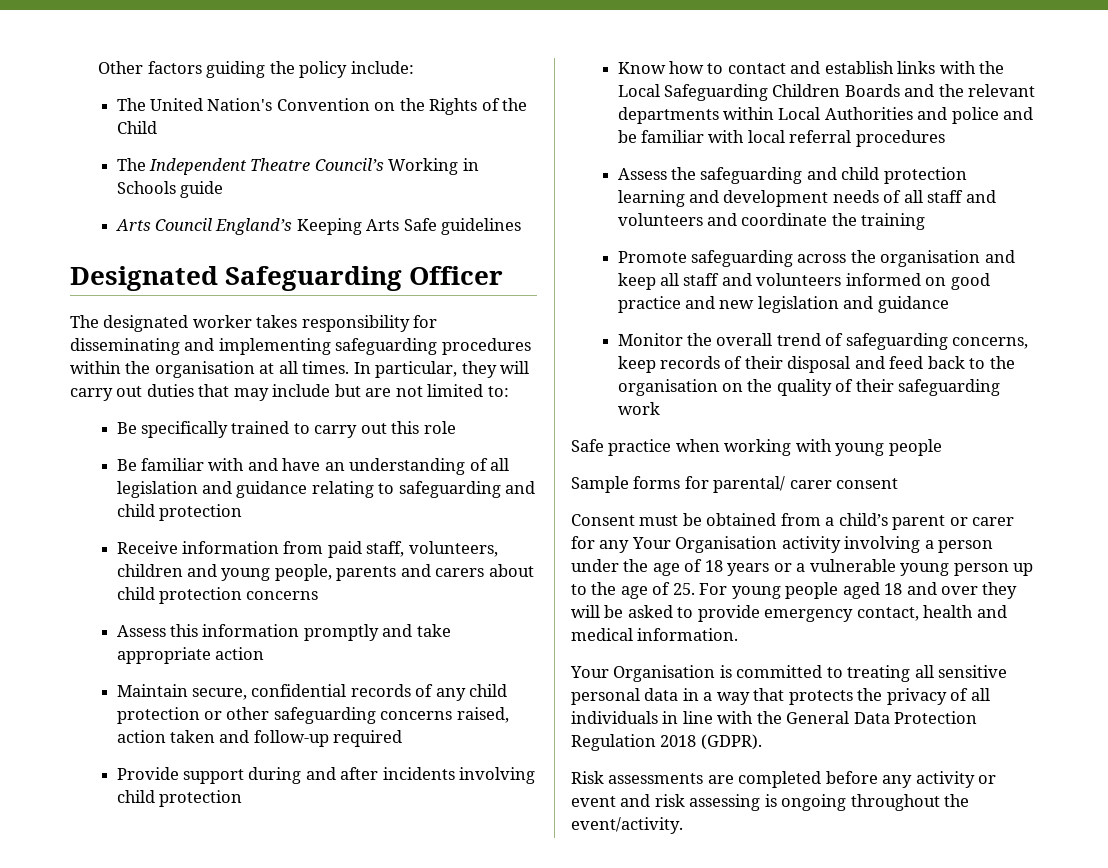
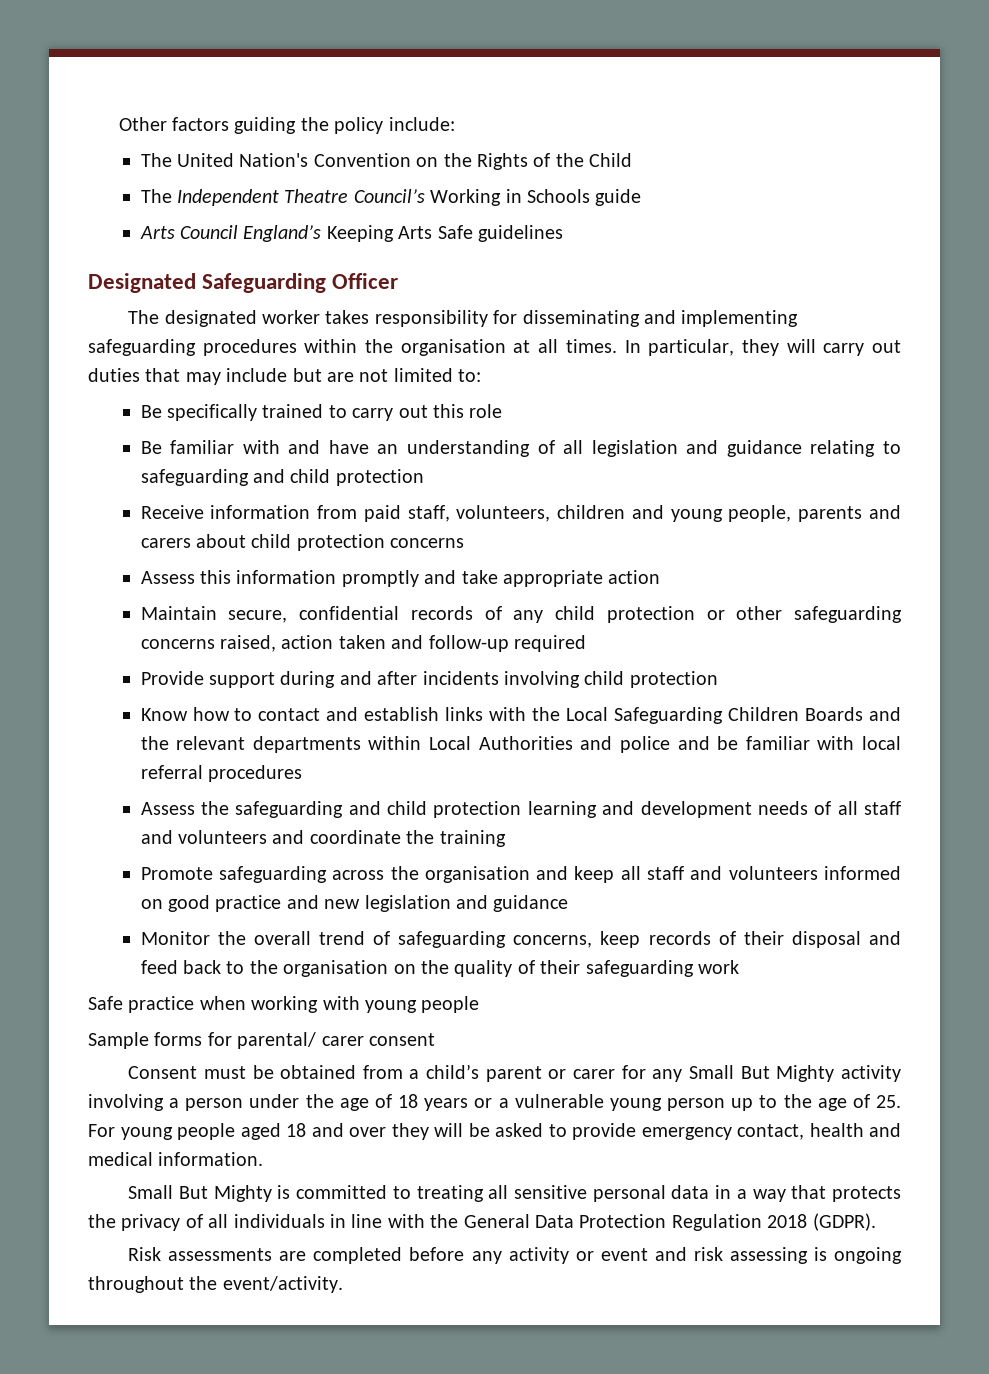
[631,536,778,553] Your Organisation -> [689,1065,835,1082] Small But Mighty
[570,665,716,682] Your Organisation -> [128,1185,272,1202] Small But Mighty

